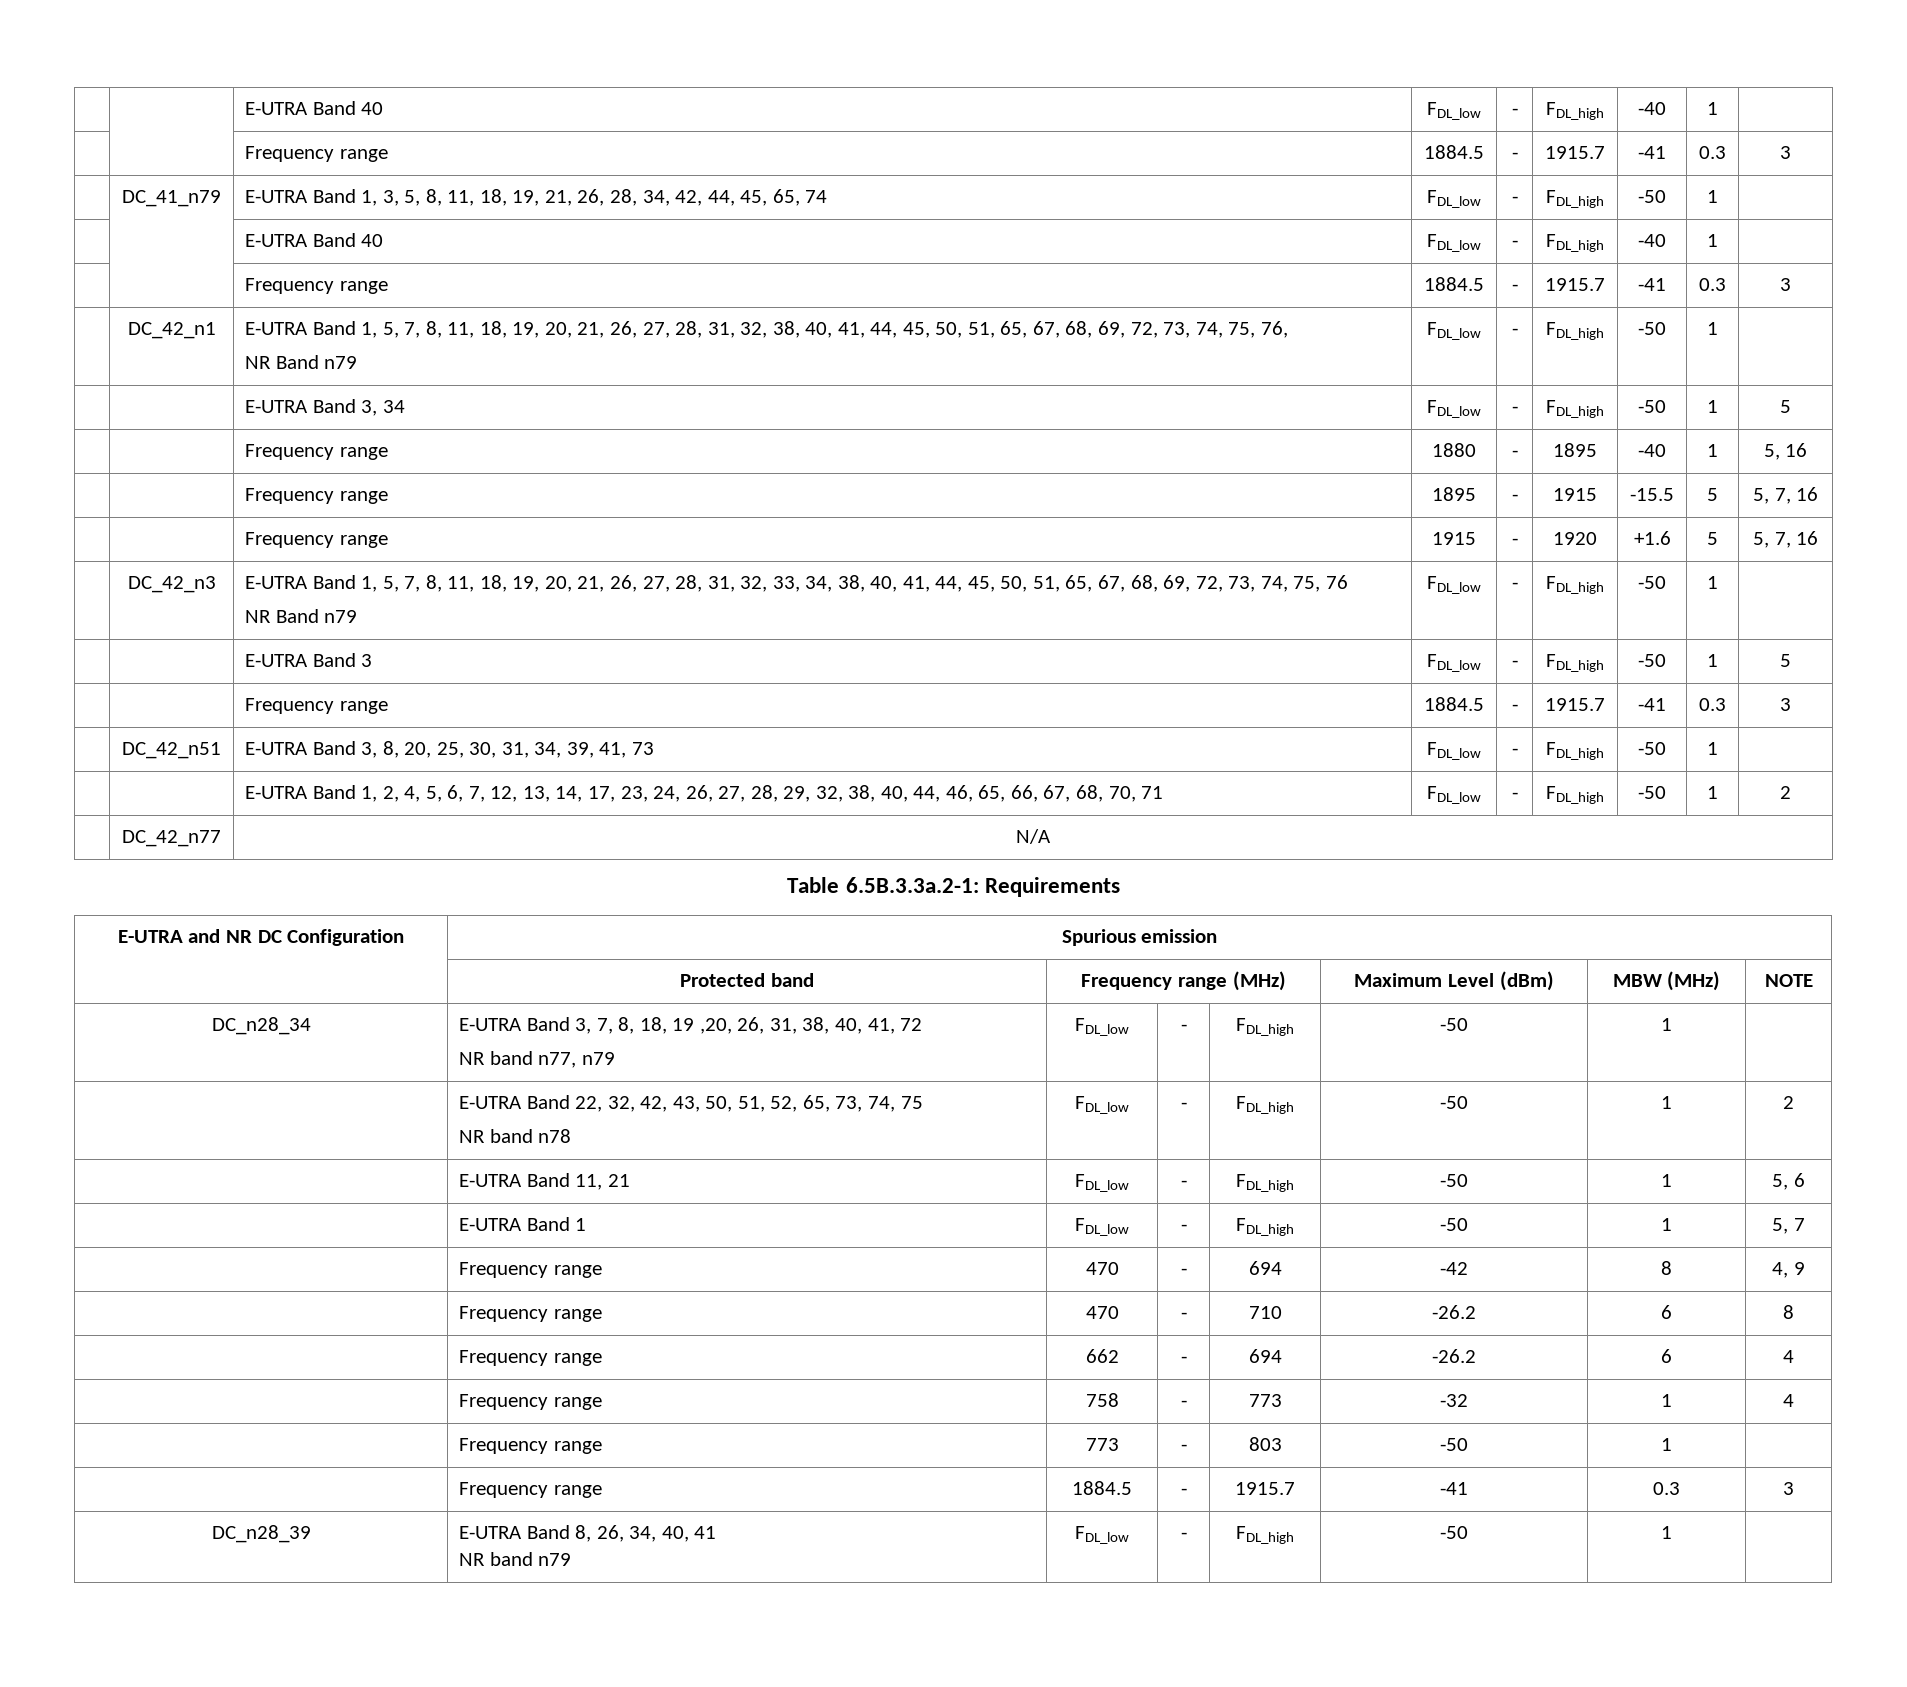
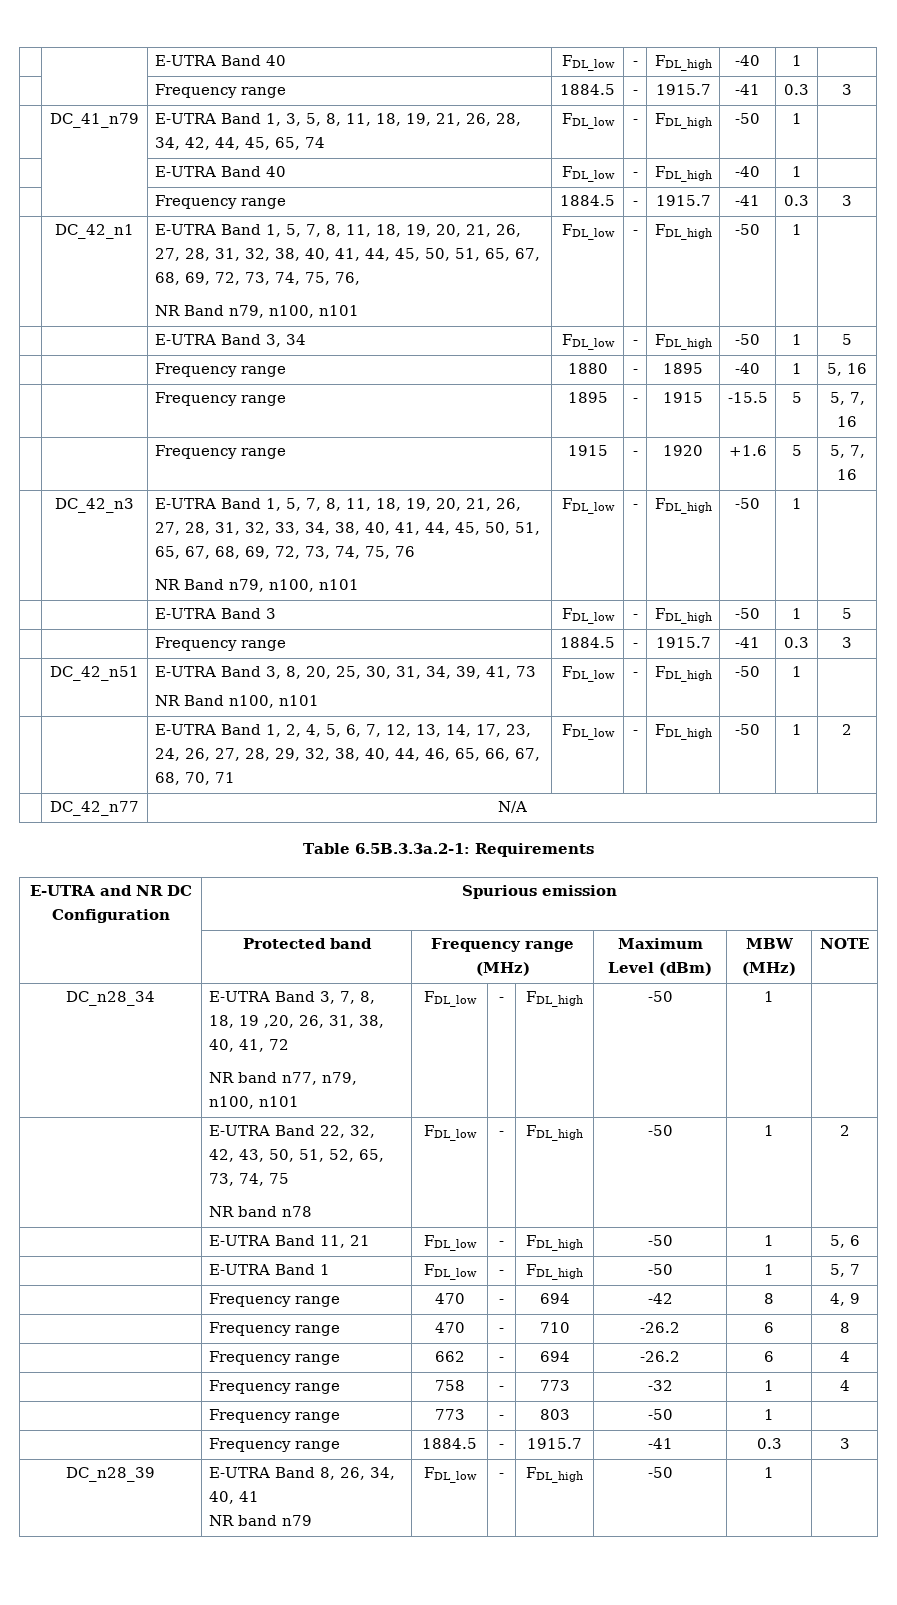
[324,356,358,369] n79 -> [228,305,359,318] n79, n100, n101
[324,610,358,623] n79 -> [228,579,359,592] n79, n100, n101
(654, 748) none -> [154,695,319,708] // NR Band n100, n101
[581,1052,615,1065] n79 -> [321,1072,357,1085] [208,1096,299,1109] n79, n100, n101

